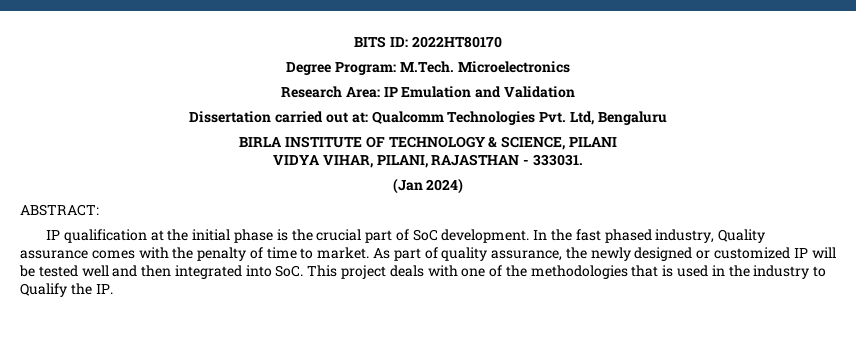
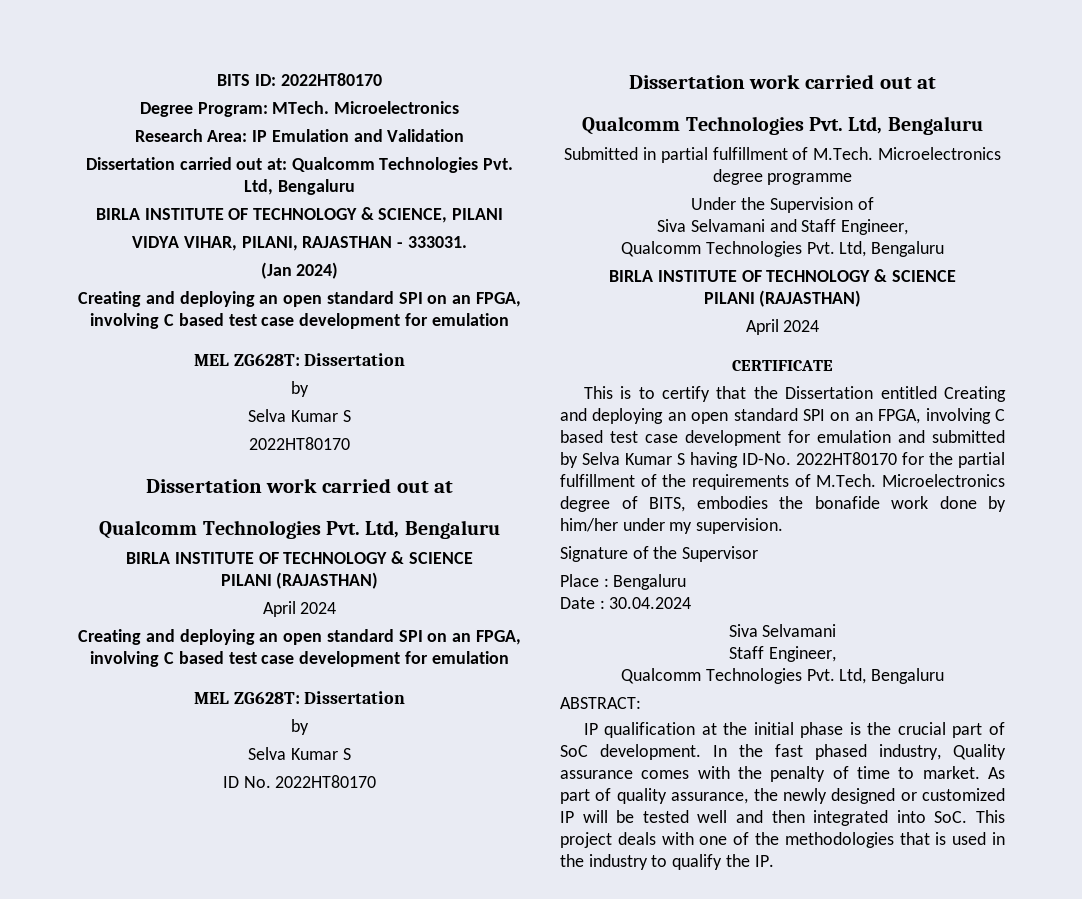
[399,61,454,73] M.Tech. -> [272,101,330,114] MTech.
(464, 186) none -> [78,291,521,307] [90,313,509,329] [193,353,406,366] [291,381,309,397] [248,409,351,422] [249,437,350,450] [145,478,454,493] [99,520,500,539] [126,551,473,564] [220,572,379,589] [262,601,337,617] [78,629,521,645] [90,651,509,667] [193,691,406,704] [291,719,309,735] [248,747,351,760] [222,775,377,788] [628,74,937,89] [582,116,983,135] [564,147,1001,163] [712,169,853,185] [691,197,874,213] [657,219,908,235] [621,241,944,257] [609,269,956,282] [703,290,862,307] [745,319,820,335] [732,360,833,371] [583,386,1006,402] [560,408,1005,424] [560,430,1005,446] [560,452,1005,468] [560,474,1005,490] [560,496,1006,512] [560,518,784,534] [560,546,759,562] [560,574,687,590] [560,597,692,609] [728,624,837,637] [729,646,836,662] [621,668,944,684] // Creating and deploying an open standard SPI on an FPGA, involving C based test case development for emulation // MEL ZG628T: Dissertation // by // Selva Kumar S // 2022HT80170 // Dissertation work carried out at // Qualcomm Technologies Pvt. Ltd, Bengaluru // BIRLA INSTITUTE OF TECHNOLOGY & SCIENCE // PILANI (RAJASTHAN) // April 2024 // Creating and deploying an open standard SPI on an FPGA, involving C based test case development for emulation // MEL ZG628T: Dissertation // by // Selva Kumar S // ID No. 2022HT80170 // Dissertation work carried out at // Qualcomm Technologies Pvt. Ltd, Bengaluru // Submitted in partial fulfillment of M.Tech. Microelectronics degree programme // Under the Supervision of // Siva Selvamani and Staff Engineer, // Qualcomm Technologies Pvt. Ltd, Bengaluru // BIRLA INSTITUTE OF TECHNOLOGY & SCIENCE // PILANI (RAJASTHAN) // April 2024 // CERTIFICATE // This is to certify that the Dissertation entitled Creating and deploying an open standard SPI on an FPGA, involving C based test case development for emulation and submitted by Selva Kumar S having ID-No. 2022HT80170 for the partial fulfillment of the requirements of M.Tech. Microelectronics degree of BITS, embodies the bonafide work done by him/her under my supervision. // Signature of the Supervisor // Place : Bengaluru // Date : 30.04.2024 // Siva Selvamani // Staff Engineer, // Qualcomm Technologies Pvt. Ltd, Bengaluru
[20,283,67,297] Qualify -> [672,854,723,870] qualify

